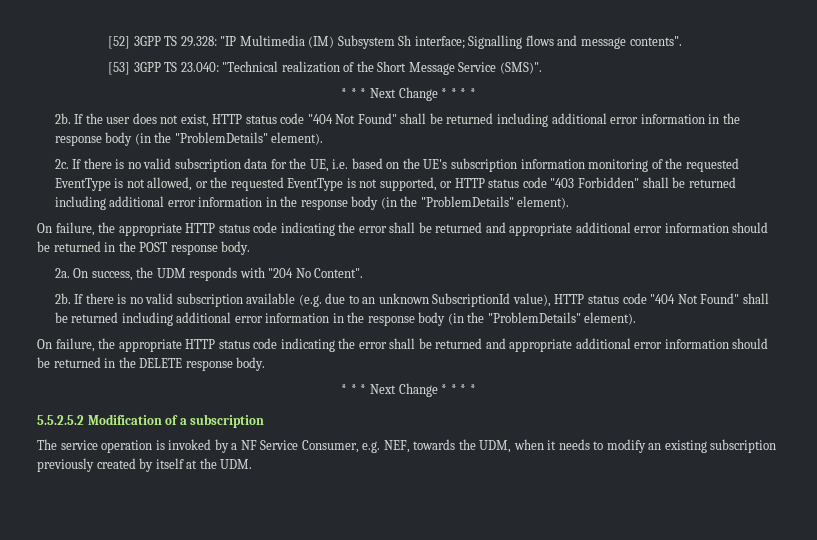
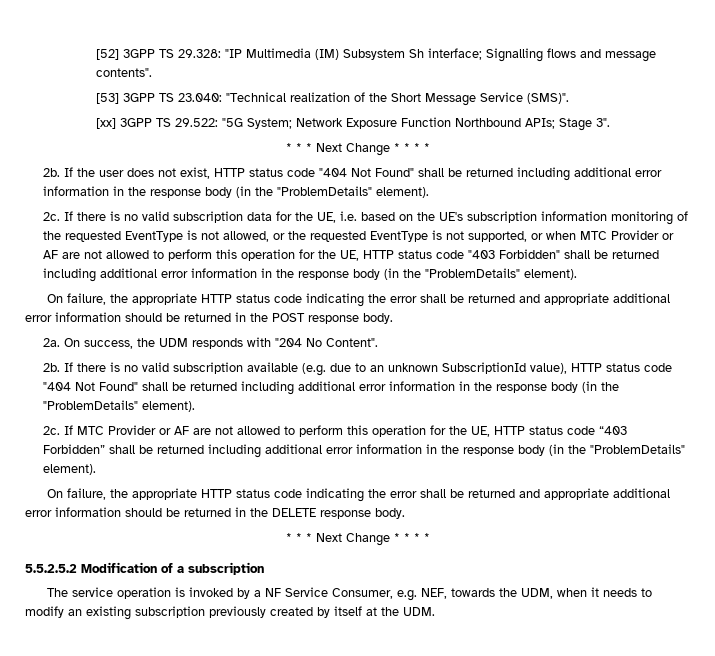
(542, 68) none -> [96,117,611,131] // [xx] 3GPP TS 29.522: "5G System; Network Exposure Function Northbound APIs; Stage 3".
(453, 184) none -> [545,230,674,240] [42,249,359,261] when MTC Provider or AF are not allowed to perform this operation for the UE,
(637, 318) none -> [42,425,627,437] [42,444,685,458] [42,464,96,475] // 2c. If MTC Provider or AF are not allowed to perform this operation for the UE, HTTP status code “403 Forbidden” shall be returned including additional error information in the response body (in the "ProblemDetails" element).

